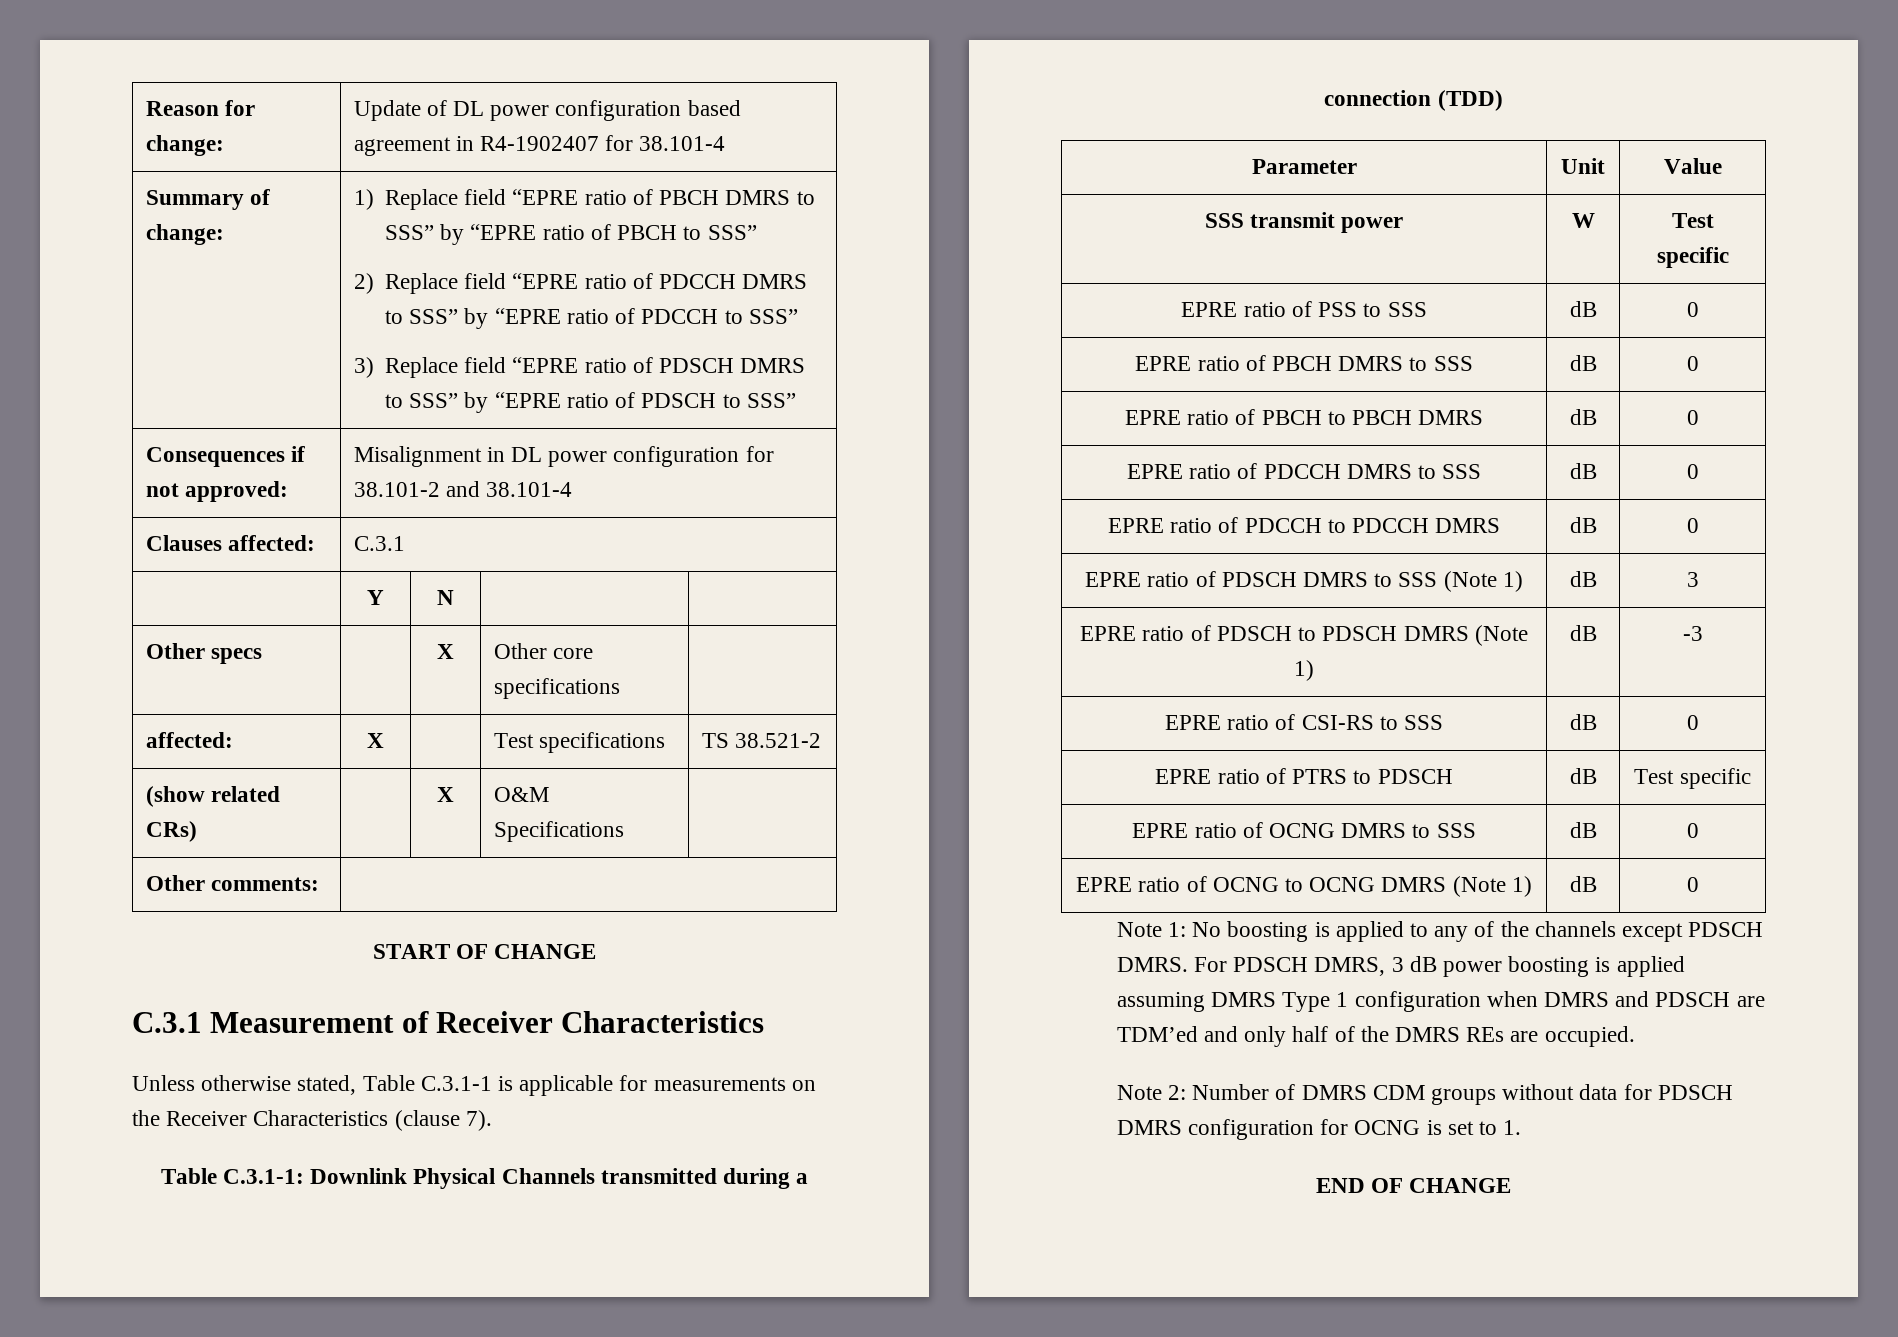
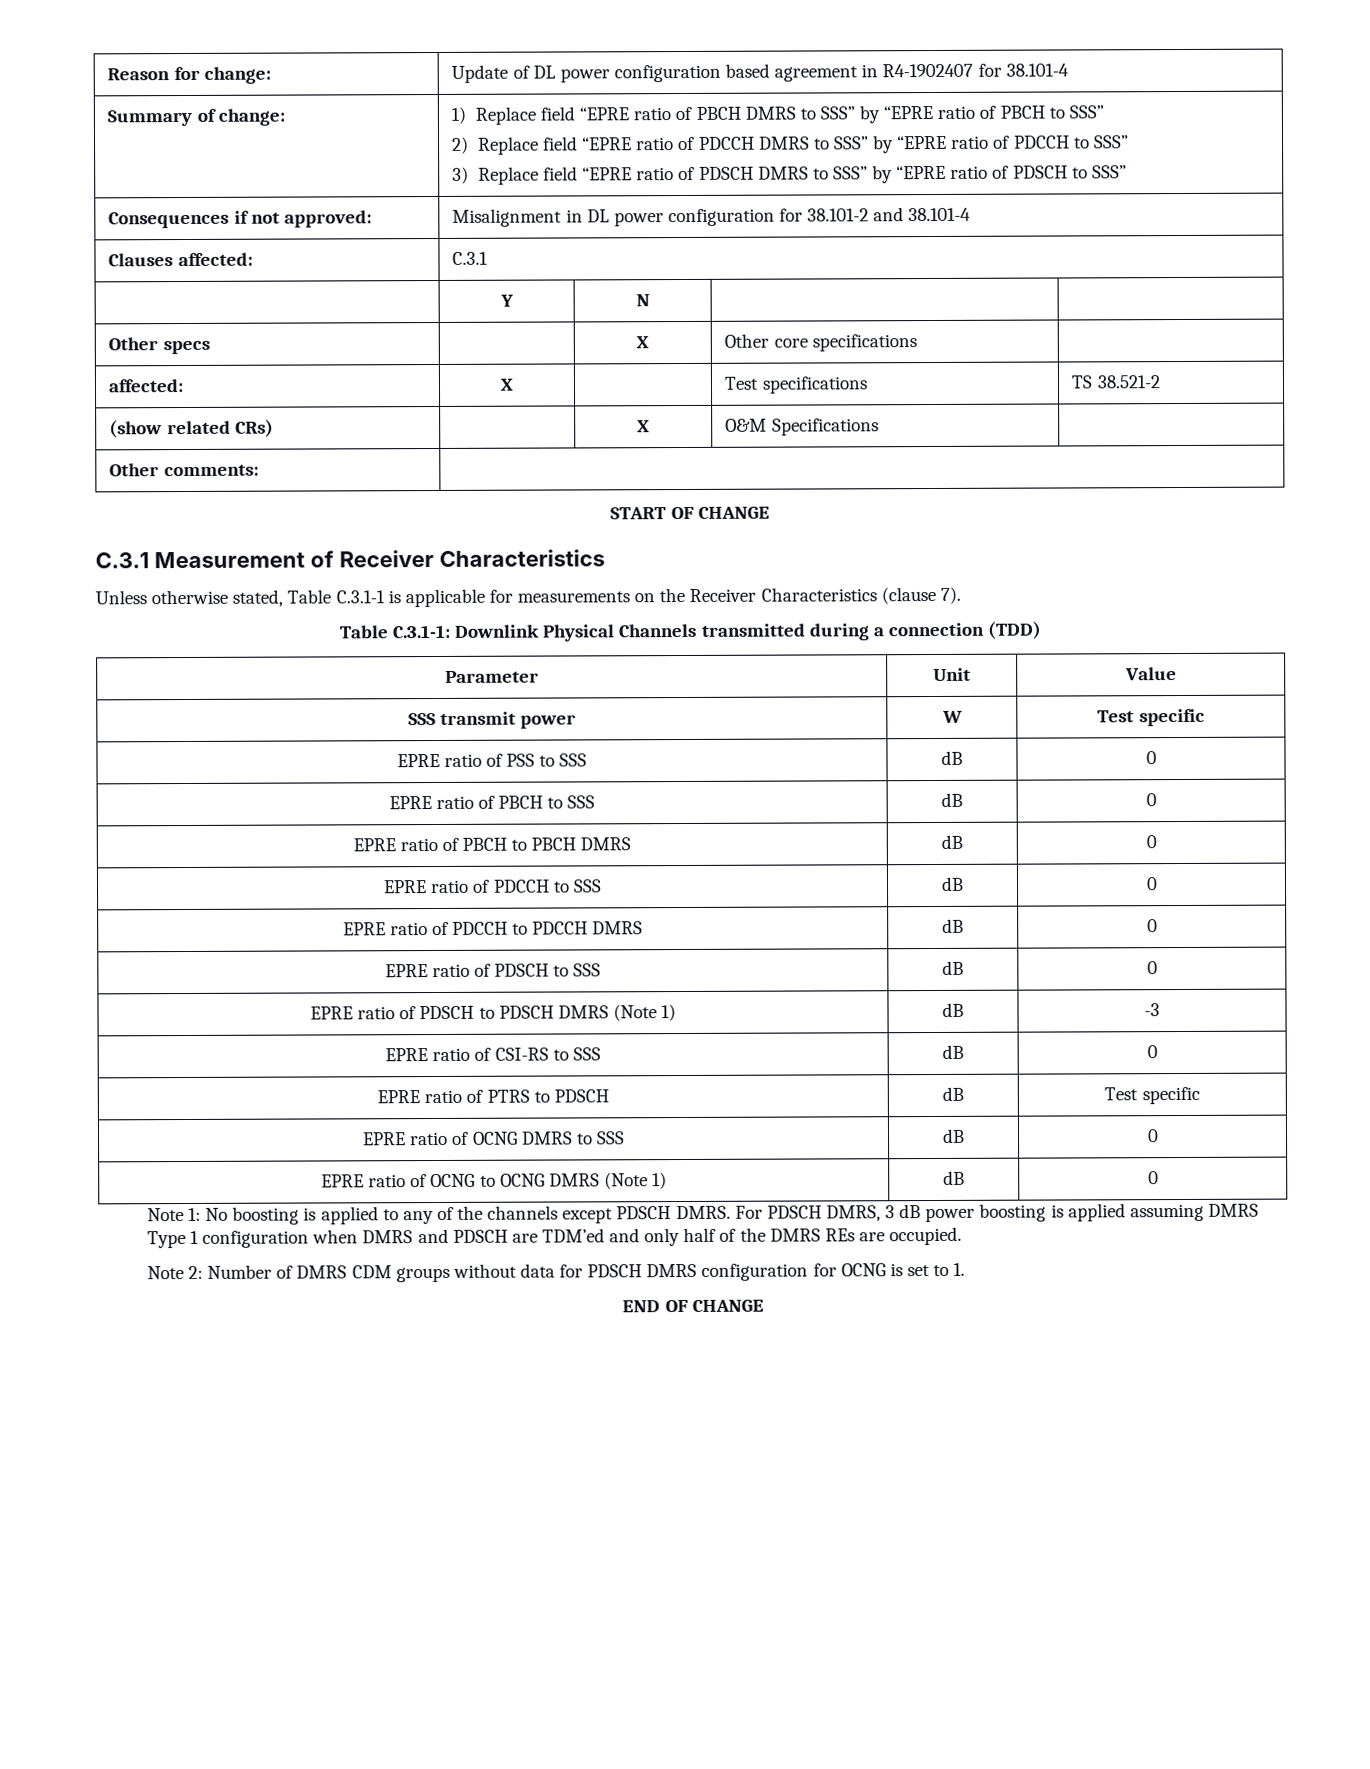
[1338,356,1404,371] DMRS -> (544, 802) none
[1346,464,1412,479] DMRS -> (550, 886) none
[1303,571,1523,592] [1569,571,1597,587] [1686,572,1699,587] DMRS to SSS (Note 1) | dB | 3 -> [553,963,602,977] [942,960,964,975] [1146,961,1158,975] to SSS | dB | 0

